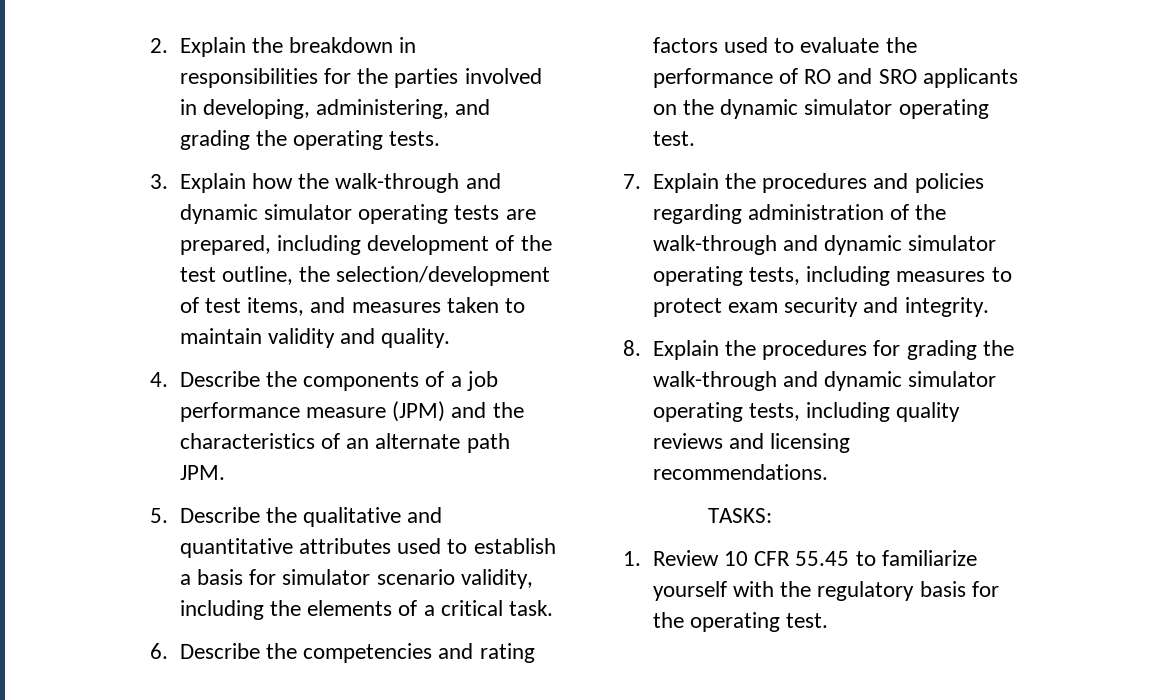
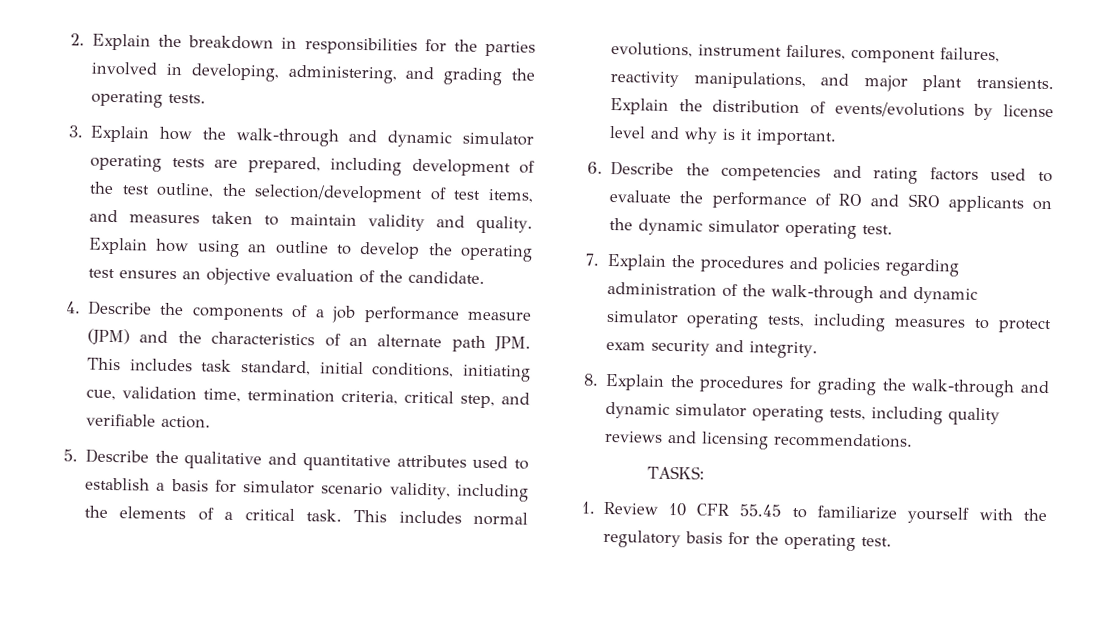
(451, 338) none -> [88,237,534,262] [88,267,486,286] Explain how using an outline to develop the operating test ensures an objective evaluation of the candidate.
(225, 472) none -> [87,357,531,382] [86,386,530,409] [86,413,212,429] This includes task standard, initial conditions, initiating cue, validation time, termination criteria, critical step, and verifiable action.
(553, 608) none -> [353,509,529,526] [611,41,1001,64] [610,70,1054,92] [610,97,1054,121] [609,125,838,146] This includes normal evolutions, instrument failures, component failures, reactivity manipulations, and major plant transients. Explain the distribution of events/evolutions by license level and why is it important.

